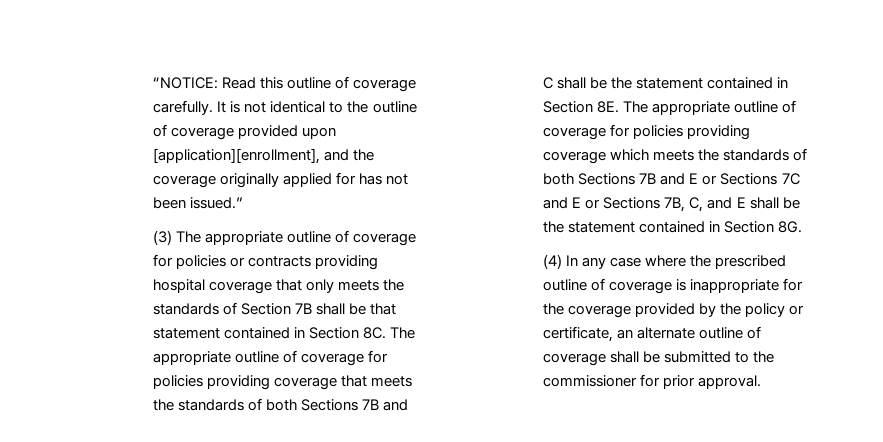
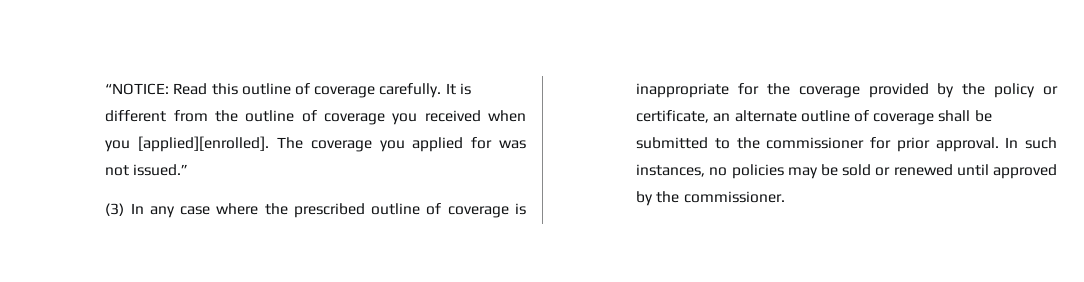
[244,101,344,113] not identical to -> [105,110,208,122] different from
[238,125,337,139] [153,148,375,164] [153,172,409,188] [153,197,244,209] [153,230,417,246] [153,254,379,270] [153,279,405,294] [153,302,397,315] [153,327,416,339] [153,350,389,366] [153,375,413,390] [153,398,409,411] [543,77,789,89] [543,100,797,115] [543,124,751,140] [543,148,808,164] [543,173,800,185] [543,197,800,212] [543,221,803,233] [543,254,563,269] provided upon [application][enrollment], and the coverage originally applied for has not been issued.” // (3) The appropriate outline of coverage for policies or contracts providing hospital coverage that only meets the standards of Section 7B shall be that statement contained in Section 8C. The appropriate outline of coverage for policies providing coverage that meets the standards of both Sections 7B and C shall be the statement contained in Section 8E. The appropriate outline of coverage for policies providing coverage which meets the standards of both Sections 7B and E or Sections 7C and E or Sections 7B, C, and E shall be the statement contained in Section 8G. // (4) -> [392,110,526,125] [105,136,526,152] [105,164,189,176] [105,203,125,216] you received when you [applied][enrolled]. The coverage you applied for was not issued.” // (3)
(762, 382) none -> [1005,137,1057,149] [636,164,1057,179] [636,191,785,206] In such instances, no policies may be sold or renewed until approved by the commissioner.

